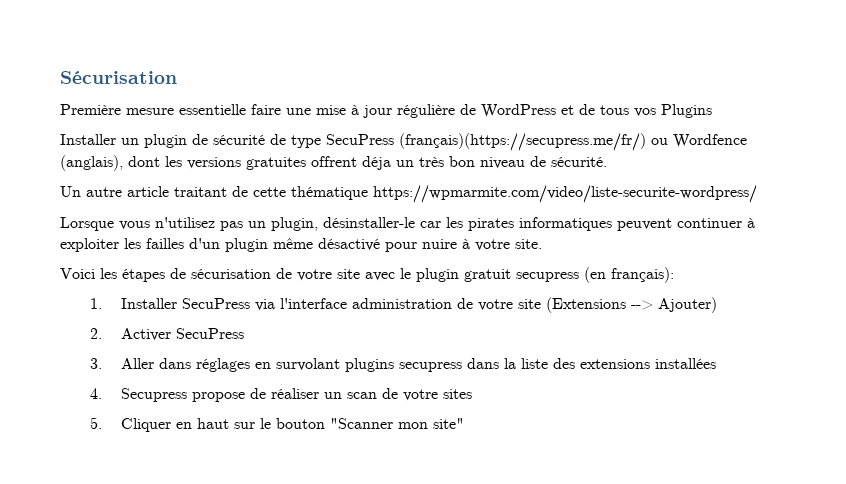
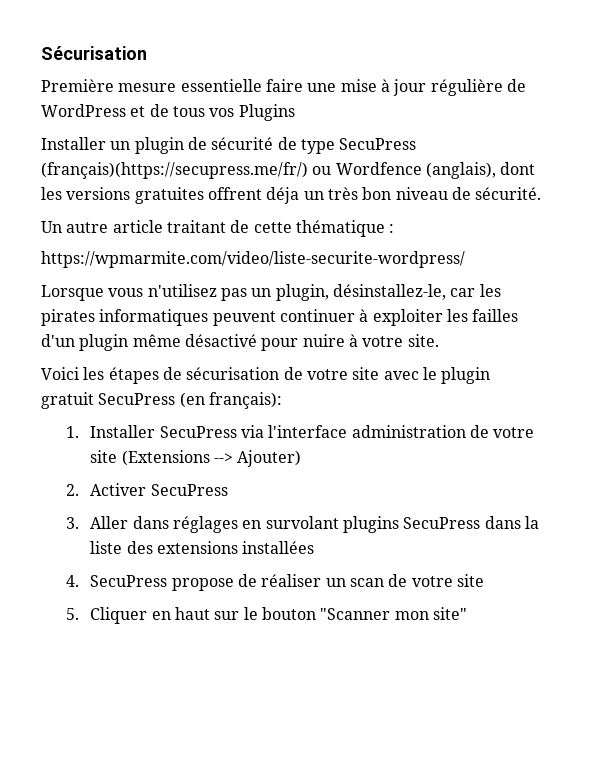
(368, 193) none -> [389,224,395,233] : //
[323,217,415,228] désinstaller-le -> [332,284,446,300] désinstallez-le,
[516,272,579,282] secupress -> [98,393,176,405] SecuPress
[398,362,462,372] secupress -> [403,517,481,529] SecuPress
[120,388,187,402] Secupress -> [90,575,168,587] SecuPress
[442,389,472,399] sites -> [456,574,484,587] site

